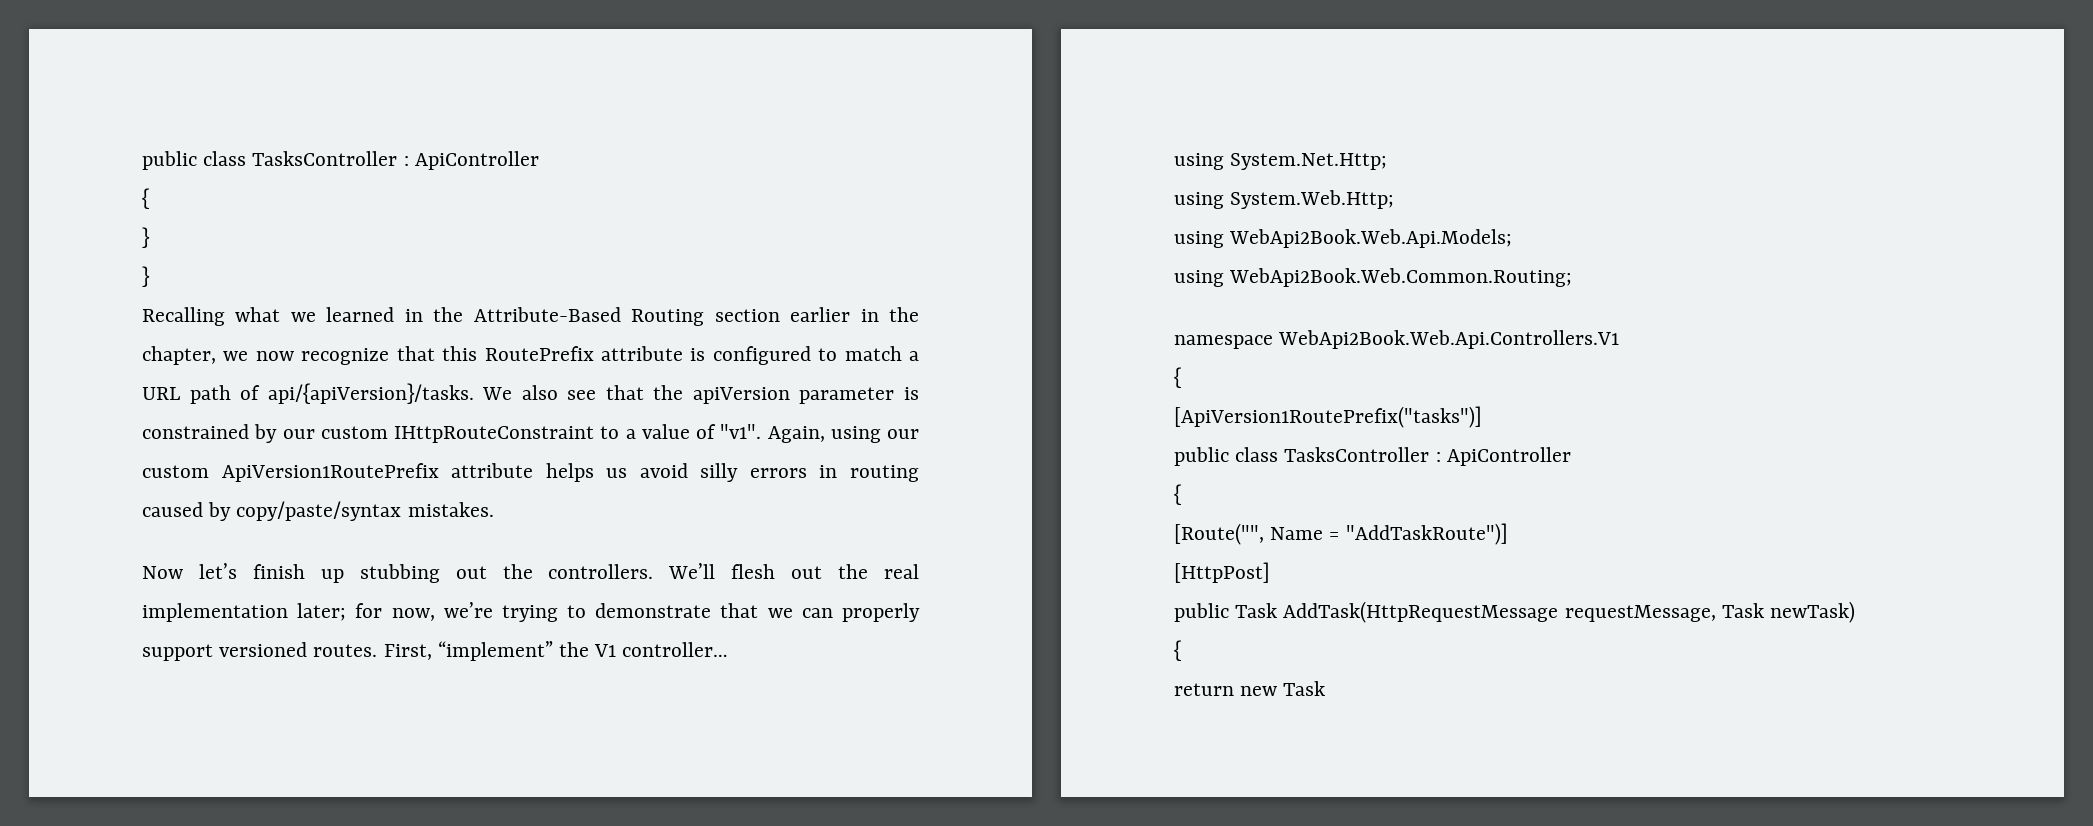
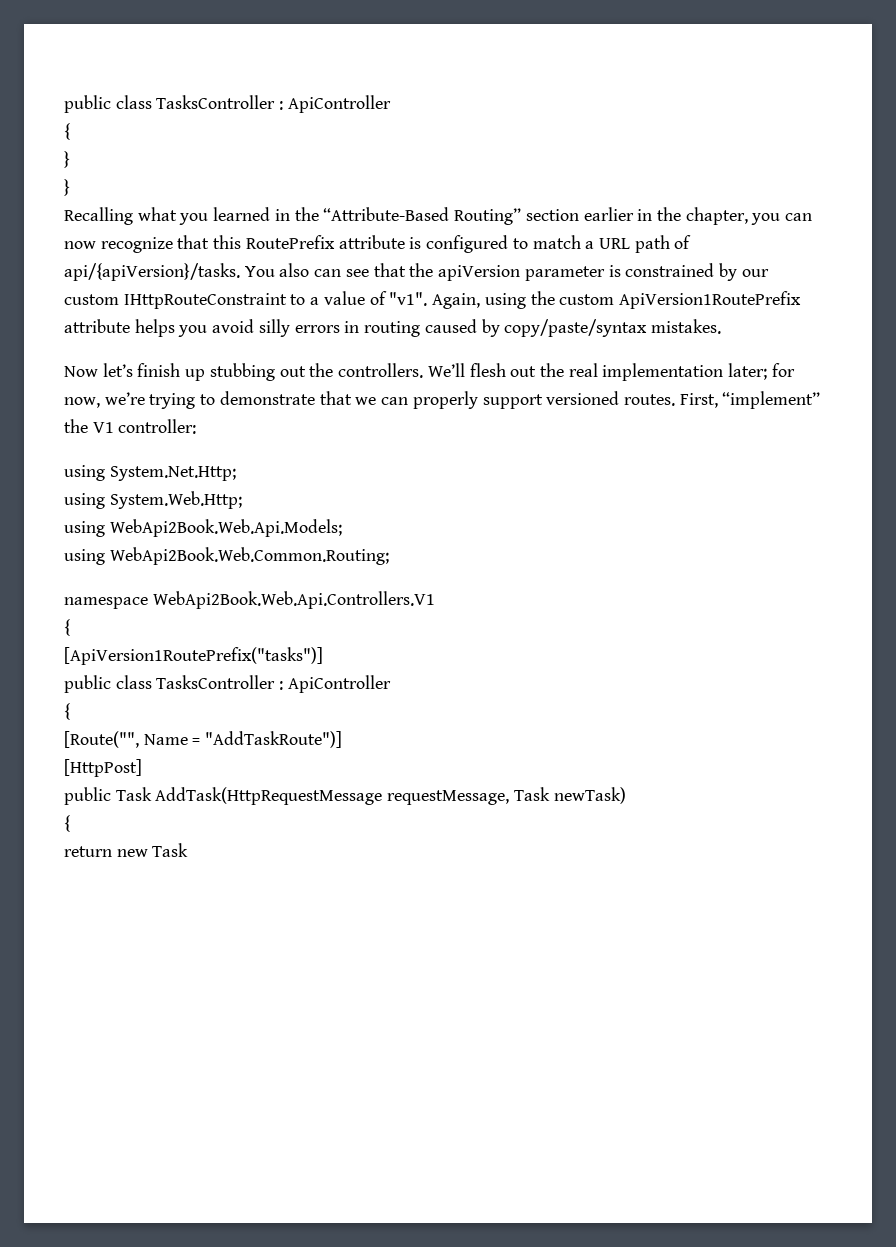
[290,312,316,322] we -> [179,213,209,225] you
[473,307,705,326] Attribute-Based Routing -> [323,207,522,225] “Attribute-Based Routing”
[223,351,249,361] we -> [751,213,813,225] you can
[482,385,558,400] We also -> [244,263,342,277] You also can
[887,429,919,439] our -> [530,291,555,305] the
[606,468,628,478] us -> [178,325,208,337] you
[622,642,729,657] controller… -> [118,419,197,434] controller:

